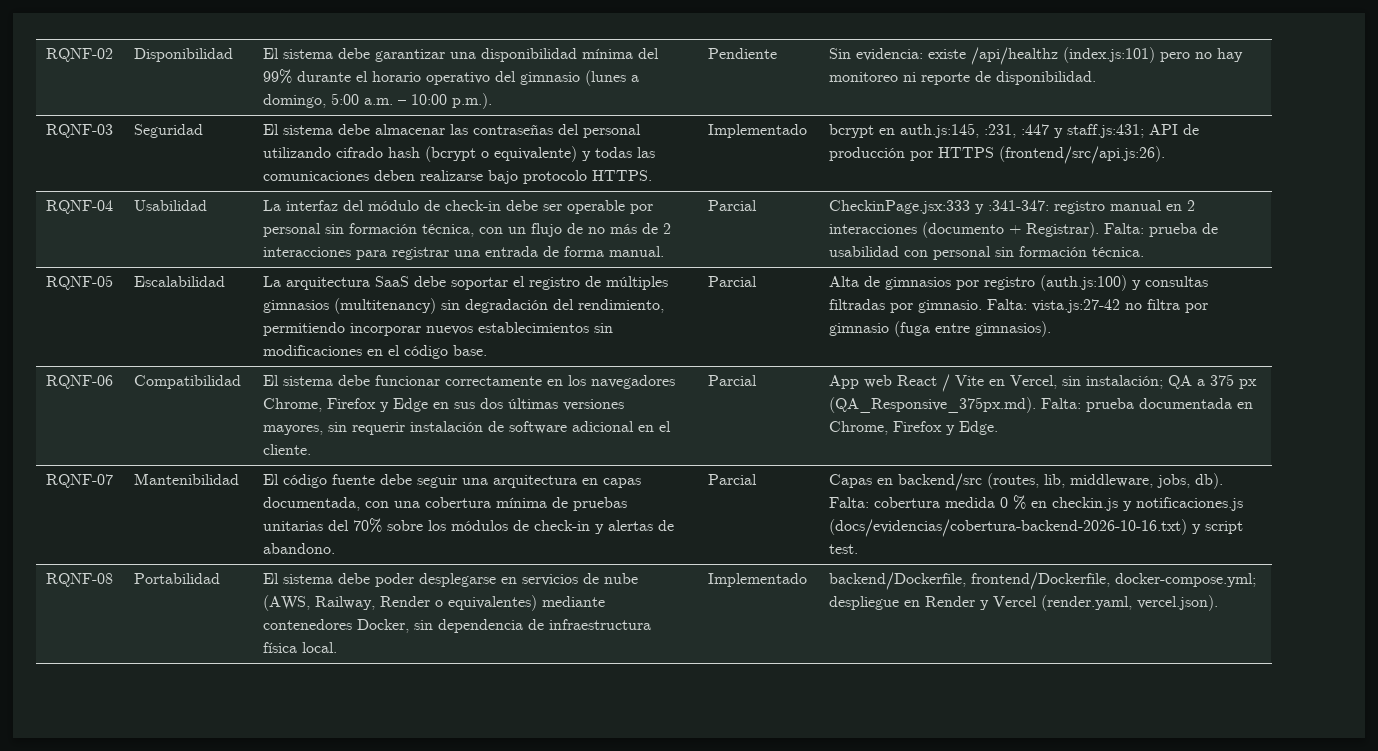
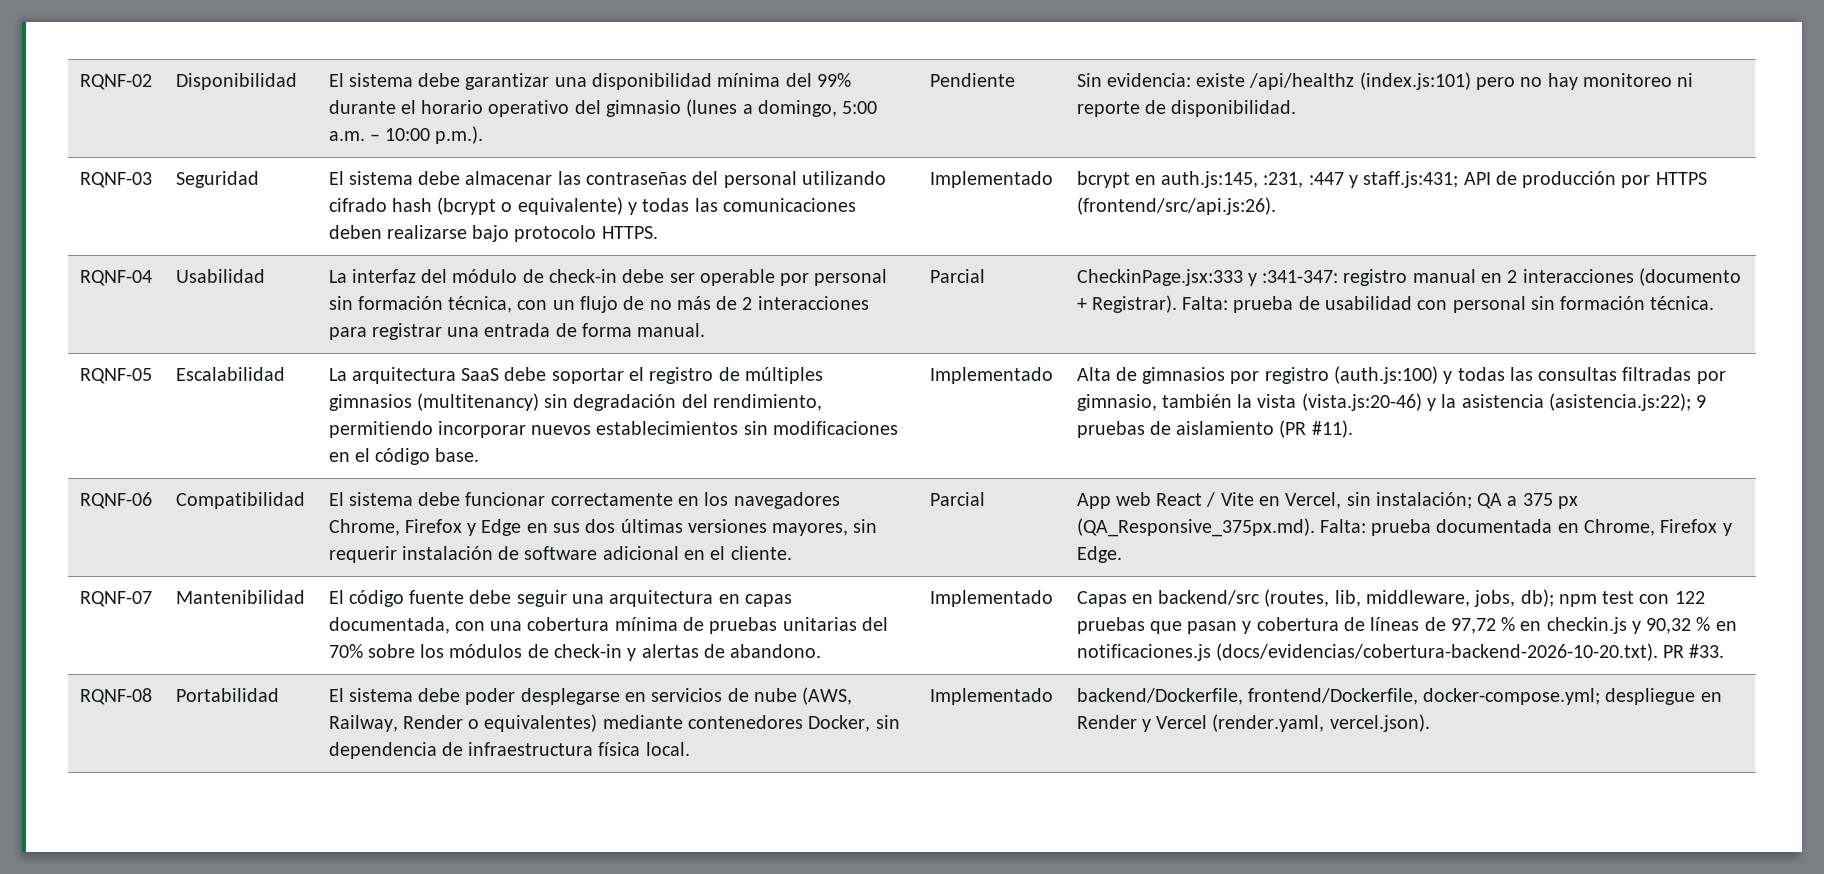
[708,276,758,287] Parcial -> [929,367,1053,384] Implementado
(1142, 285) none -> [1457,367,1533,381] todas las
[918,299,1209,313] [829,321,1052,337] gimnasio. Falta: vista.js:27-42 no filtra por gimnasio (fuga entre gimnasios). -> [1076,393,1707,411] [1076,420,1353,438] gimnasio, también la vista (vista.js:20-46) y la asistencia (asistencia.js:22); 9 pruebas de aislamiento (PR #11).
[708,474,758,485] Parcial -> [929,590,1053,607] Implementado
[1195,473,1224,489] [829,495,1244,511] [829,519,1244,537] [829,544,859,554] db). Falta: cobertura medida 0 % en checkin.js y notificaciones.js (docs/evidencias/cobertura-backend-2026-10-16.txt) y script test. -> [1520,589,1705,607] [1076,617,1737,634] [1076,643,1725,661] db); npm test con 122 pruebas que pasan y cobertura de líneas de 97,72 % en checkin.js y 90,32 % en notificaciones.js (docs/evidencias/cobertura-backend-2026-10-20.txt). PR #33.

